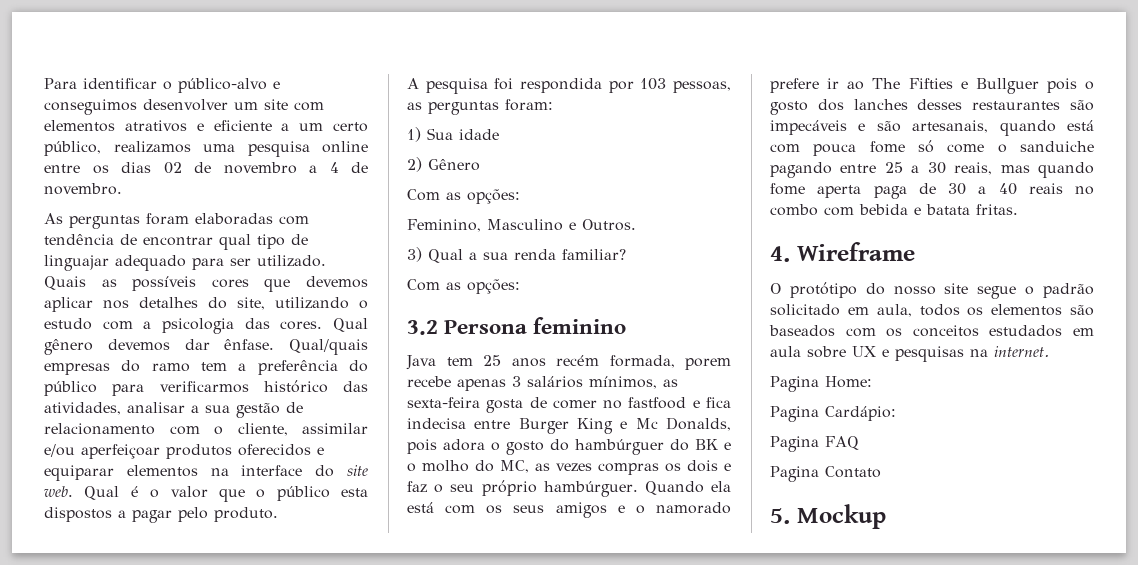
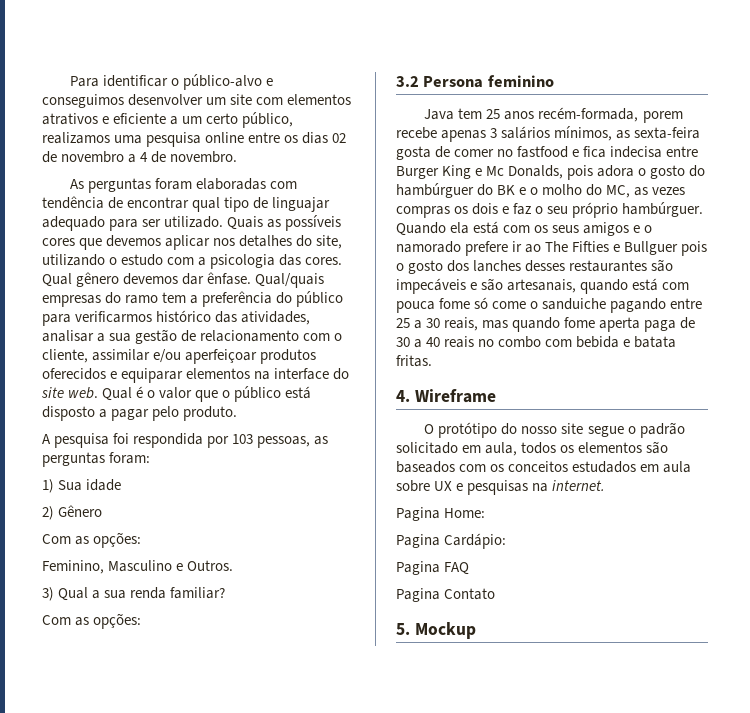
[341,488,368,497] [44,507,112,522] esta dispostos -> [285,386,312,399] [42,406,95,421] está disposto
[556,355,675,368] recém formada, -> [538,107,639,122] recém-formada,

